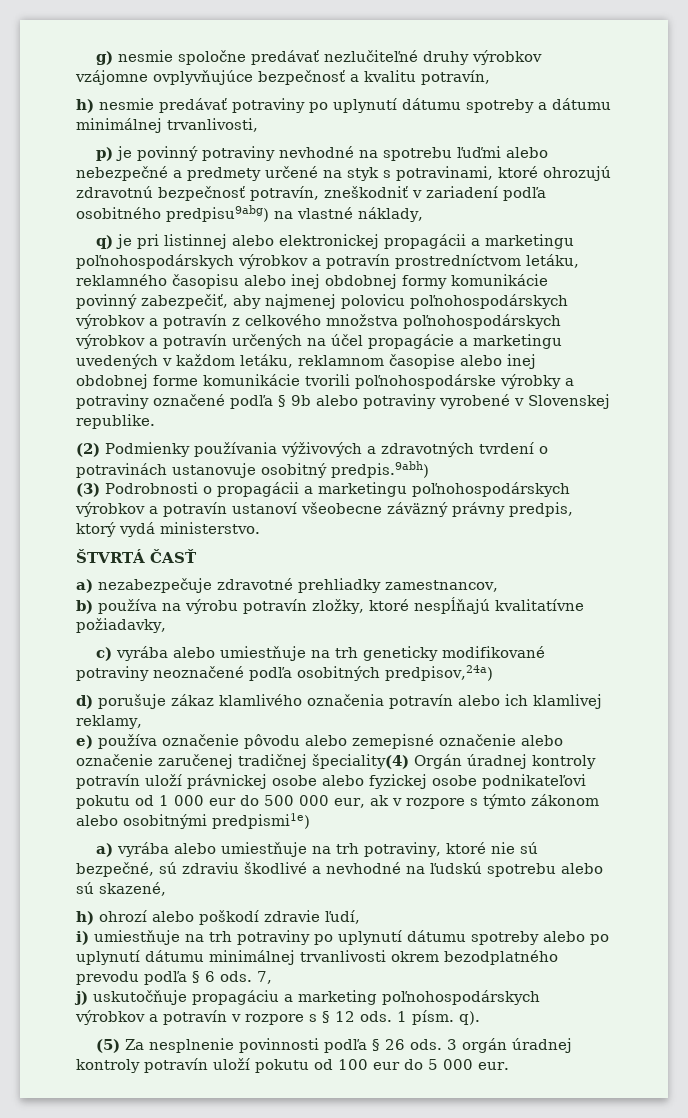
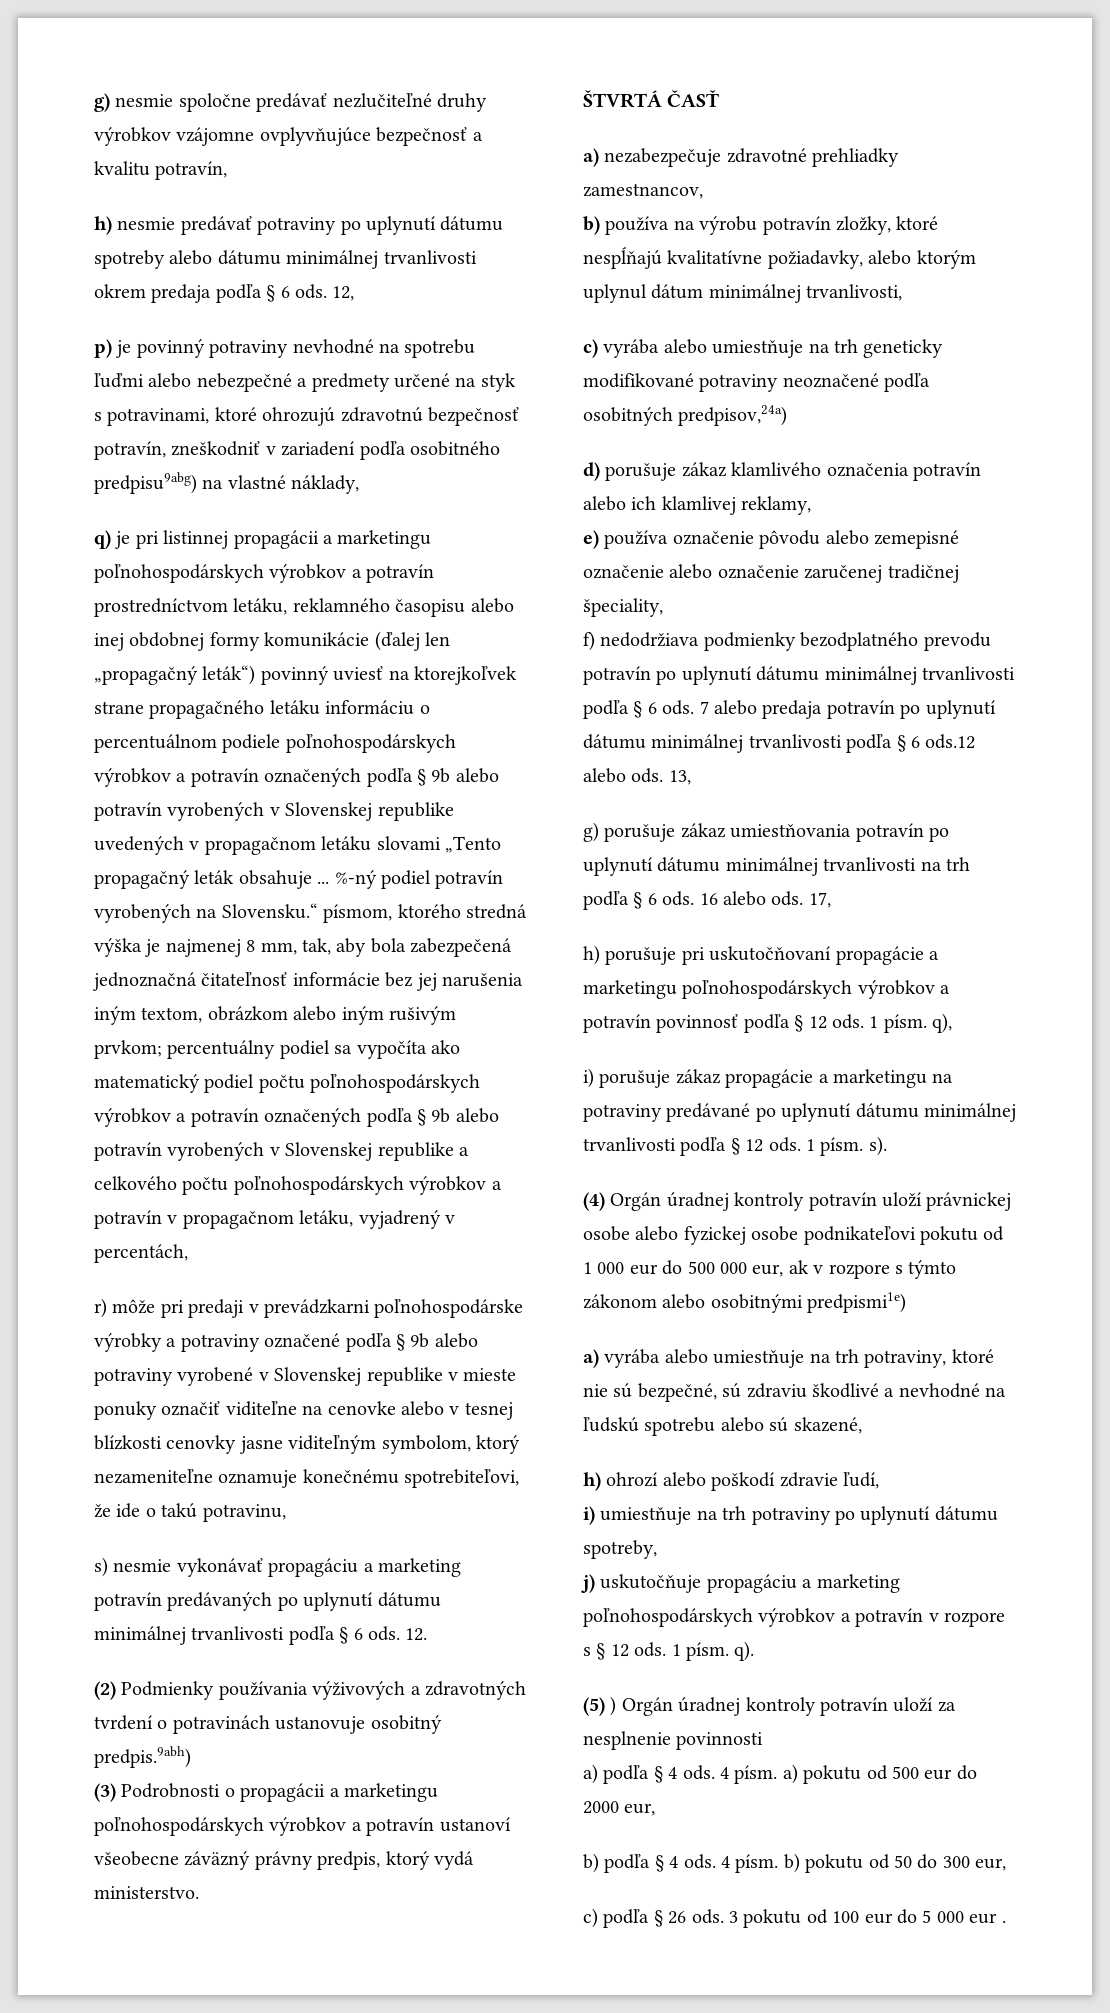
[538,98,611,110] [76,118,258,133] a dátumu minimálnej trvanlivosti, -> [169,250,477,269] [94,284,355,303] alebo dátumu minimálnej trvanlivosti okrem predaja podľa § 6 ods. 12,
[231,234,379,249] alebo elektronickej -> (229, 539) none
[76,294,568,309] [75,314,561,329] [75,334,562,349] [76,354,536,369] [76,374,350,389] povinný zabezpečiť, aby najmenej polovicu poľnohospodárskych výrobkov a potravín z celkového množstva poľnohospodárskych výrobkov a potravín určených na účel propagácie a marketingu uvedených v každom letáku, reklamnom časopise alebo inej obdobnej forme komunikácie tvorili -> [374,631,450,651] [94,665,517,685] [94,700,430,719] [94,734,456,753] [94,768,499,787] [94,802,454,821] [94,836,501,855] [94,870,504,889] [94,903,527,923] [94,938,513,957] [93,972,523,991] [94,1006,456,1025] [94,1040,460,1059] [94,1074,481,1093] [94,1108,499,1127] [94,1142,469,1161] [94,1176,502,1195] [94,1210,455,1229] [94,1244,188,1263] [94,1298,370,1318] (ďalej len „propagačný leták“) povinný uviesť na ktorejkoľvek strane propagačného letáku informáciu o percentuálnom podiele poľnohospodárskych výrobkov a potravín označených podľa § 9b alebo potravín vyrobených v Slovenskej republike uvedených v propagačnom letáku slovami „Tento propagačný leták obsahuje ... %-ný podiel potravín vyrobených na Slovensku.“ písmom, ktorého stredná výška je najmenej 8 mm, tak, aby bola zabezpečená jednoznačná čitateľnosť informácie bez jej narušenia iným textom, obrázkom alebo iným rušivým prvkom; percentuálny podiel sa vypočíta ako matematický podiel počtu poľnohospodárskych výrobkov a potravín označených podľa § 9b alebo potravín vyrobených v Slovenskej republike a celkového počtu poľnohospodárskych výrobkov a potravín v propagačnom letáku, vyjadrený v percentách, // r) môže pri predaji v prevádzkarni
[76,414,155,429] republike. -> [366,1367,517,1386] [94,1401,513,1420] [94,1435,520,1454] [94,1469,520,1488] [94,1503,286,1522] [94,1557,461,1577] [94,1592,441,1611] [94,1626,428,1645] republike v mieste ponuky označiť viditeľne na cenovke alebo v tesnej blízkosti cenovky jasne viditeľným symbolom, ktorý nezameniteľne oznamuje konečnému spotrebiteľovi, že ide o takú potravinu, // s) nesmie vykonávať propagáciu a marketing potravín predávaných po uplynutí dátumu minimálnej trvanlivosti podľa § 6 ods. 12.
(166, 625) none -> [868,250,976,269] [583,284,903,303] alebo ktorým uplynul dátum minimálnej trvanlivosti,
[312,754,409,769] špeciality(4) -> [583,598,663,617] [583,631,991,651] [583,666,1015,685] [583,700,996,719] [583,734,976,753] [583,768,691,785] [583,822,949,842] [583,857,970,876] [583,891,831,910] [583,945,939,965] [583,980,951,999] [583,1013,953,1033] [583,1068,954,1088] [583,1103,1016,1122] [583,1136,887,1156] [583,1192,605,1211] špeciality, // f) nedodržiava podmienky bezodplatného prevodu potravín po uplynutí dátumu minimálnej trvanlivosti podľa § 6 ods. 7 alebo predaja potravín po uplynutí dátumu minimálnej trvanlivosti podľa § 6 ods.12 alebo ods. 13, // g) porušuje zákaz umiestňovania potravín po uplynutí dátumu minimálnej trvanlivosti na trh podľa § 6 ods. 16 alebo ods. 17, // h) porušuje pri uskutočňovaní propagácie a marketingu poľnohospodárskych výrobkov a potravín povinnosť podľa § 12 ods. 1 písm. q), // i) porušuje zákaz propagácie a marketingu na potraviny predávané po uplynutí dátumu minimálnej trvanlivosti podľa § 12 ods. 1 písm. s). // (4)
[471,931,609,945] [76,950,558,965] [76,971,272,985] spotreby alebo po uplynutí dátumu minimálnej trvanlivosti okrem bezodplatného prevodu podľa § 6 ods. 7, -> [583,1540,657,1559] spotreby,
[124,1038,319,1053] Za nesplnenie povinnosti -> [610,1696,956,1716] [583,1731,764,1750] [583,1764,977,1784] [583,1801,656,1816] [583,1853,1007,1873] [583,1908,598,1928] ) Orgán úradnej kontroly potravín uloží za nesplnenie povinnosti // a) podľa § 4 ods. 4 písm. a) pokutu od 500 eur do 2000 eur, // b) podľa § 4 ods. 4 písm. b) pokutu od 50 do 300 eur, // c)
[461,1038,572,1053] [76,1058,250,1073] orgán úradnej kontroly potravín uloží -> (738, 1917) none
[478,1062,509,1070] eur. -> [969,1913,1006,1924] eur .

